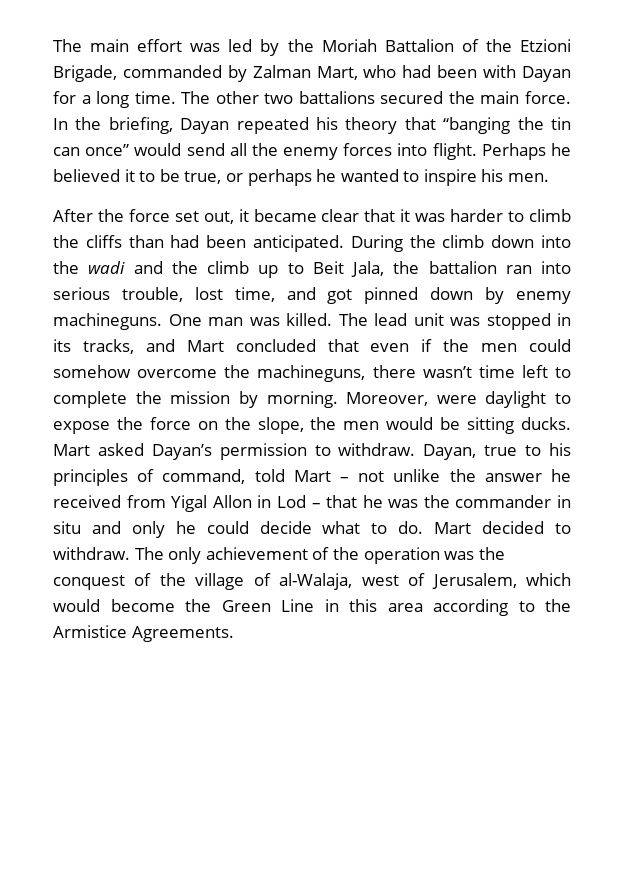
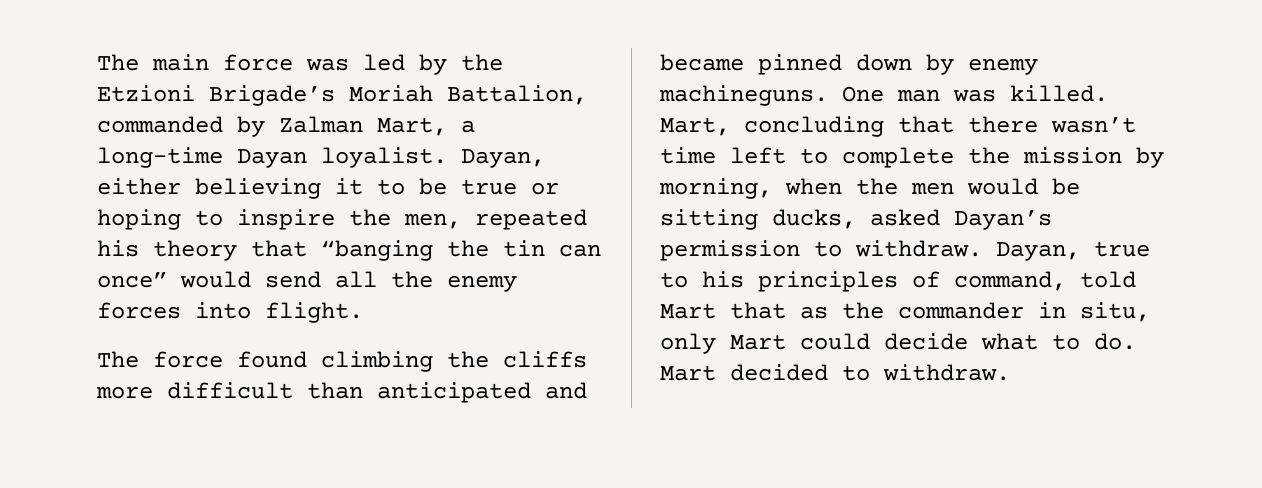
[137,39,183,52] effort -> [223,54,293,71] force
[321,39,571,52] [53,65,572,82] [53,91,571,108] [53,117,230,134] Moriah Battalion of the Etzioni Brigade, commanded by Zalman Mart, who had been with Dayan for a long time. The other two battalions secured the main force. In the briefing, Dayan -> [97,85,587,106] [97,116,475,137] [97,147,545,168] [97,178,559,199] [97,209,461,230] Etzioni Brigade’s Moriah Battalion, commanded by Zalman Mart, a long-time Dayan loyalist. Dayan, either believing it to be true or hoping to inspire the men,
[481,143,571,160] [53,169,550,186] [53,209,571,224] [53,235,571,252] [53,261,571,278] [53,287,353,304] Perhaps he believed it to be true, or perhaps he wanted to inspire his men. // After the force set out, it became clear that it was harder to climb the cliffs than had been anticipated. During the climb down into the wadi and the climb up to Beit Jala, the battalion ran into serious trouble, lost time, and got -> [97,351,587,372] [96,382,587,403] [660,54,744,71] // The force found climbing the cliffs more difficult than anticipated and became
[338,313,571,330] [53,339,571,354] [53,365,366,382] The lead unit was stopped in its tracks, and Mart concluded that even if the men could somehow overcome the machineguns, -> [660,116,954,137] Mart, concluding that
[266,391,571,408] [53,417,304,434] morning. Moreover, were daylight to expose the force on the slope, -> [659,178,842,199] morning, when
[521,417,572,430] [53,444,90,456] ducks. Mart -> [772,209,856,229] ducks,
[339,469,571,482] [53,495,571,512] [53,521,196,538] – not unlike the answer he received from Yigal Allon in Lod – that he was the commander in situ and only he -> [730,302,1150,322] [660,333,786,354] that as the commander in situ, only Mart
[134,547,505,564] [53,573,571,590] [53,599,571,616] [53,625,234,642] The only achievement of the operation was the conquest of the village of al-Walaja, west of Jerusalem, which would become the Green Line in this area according to the Armistice Agreements. -> (1010, 372) none

